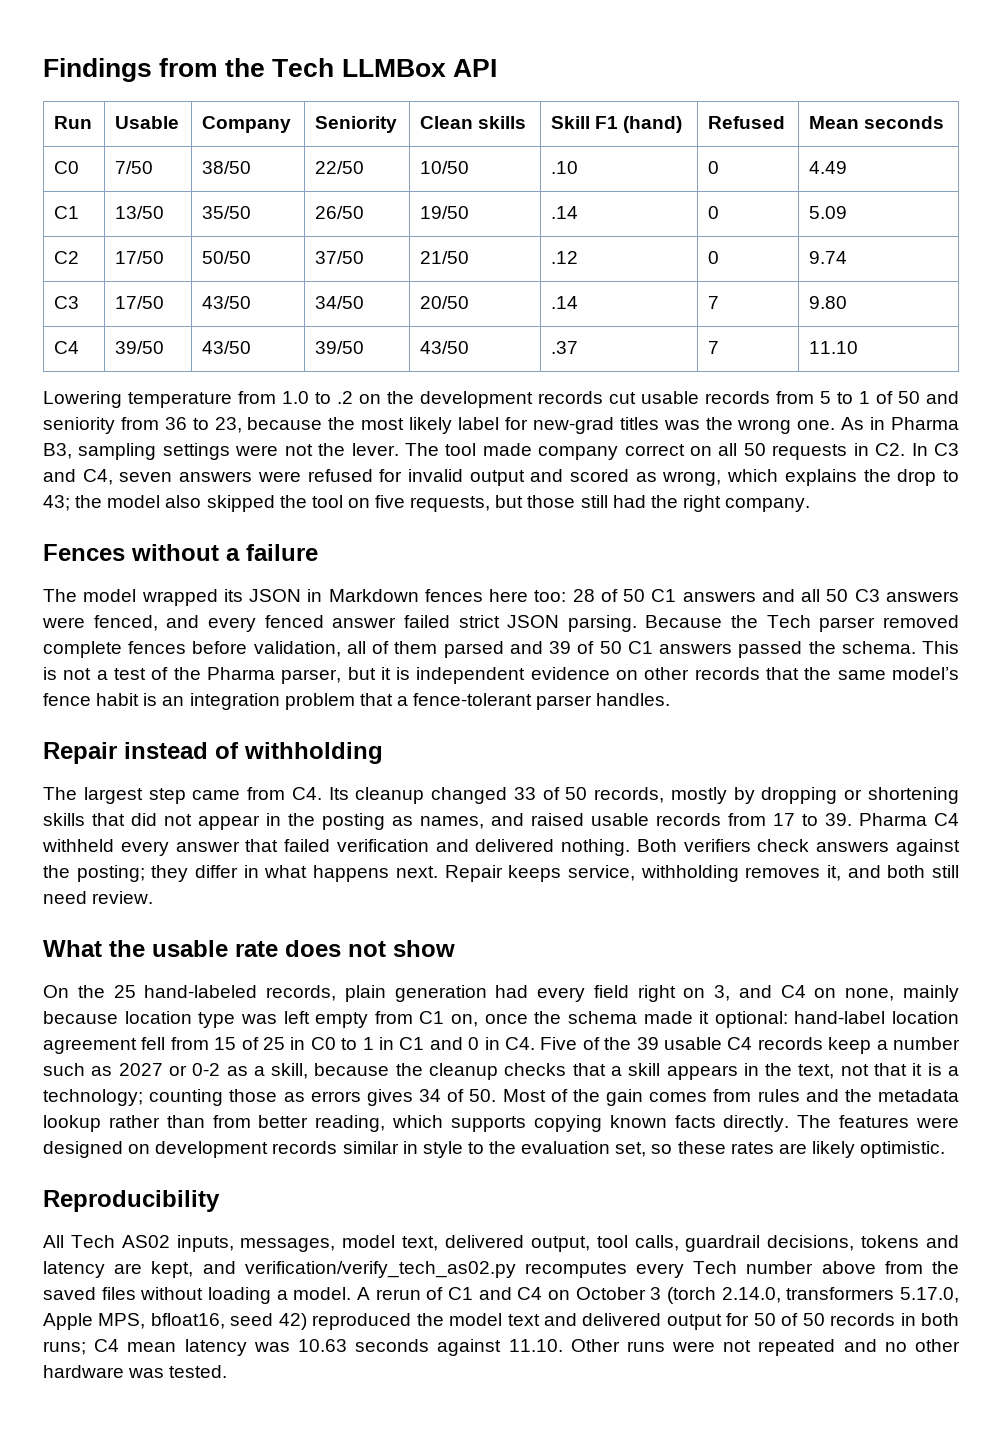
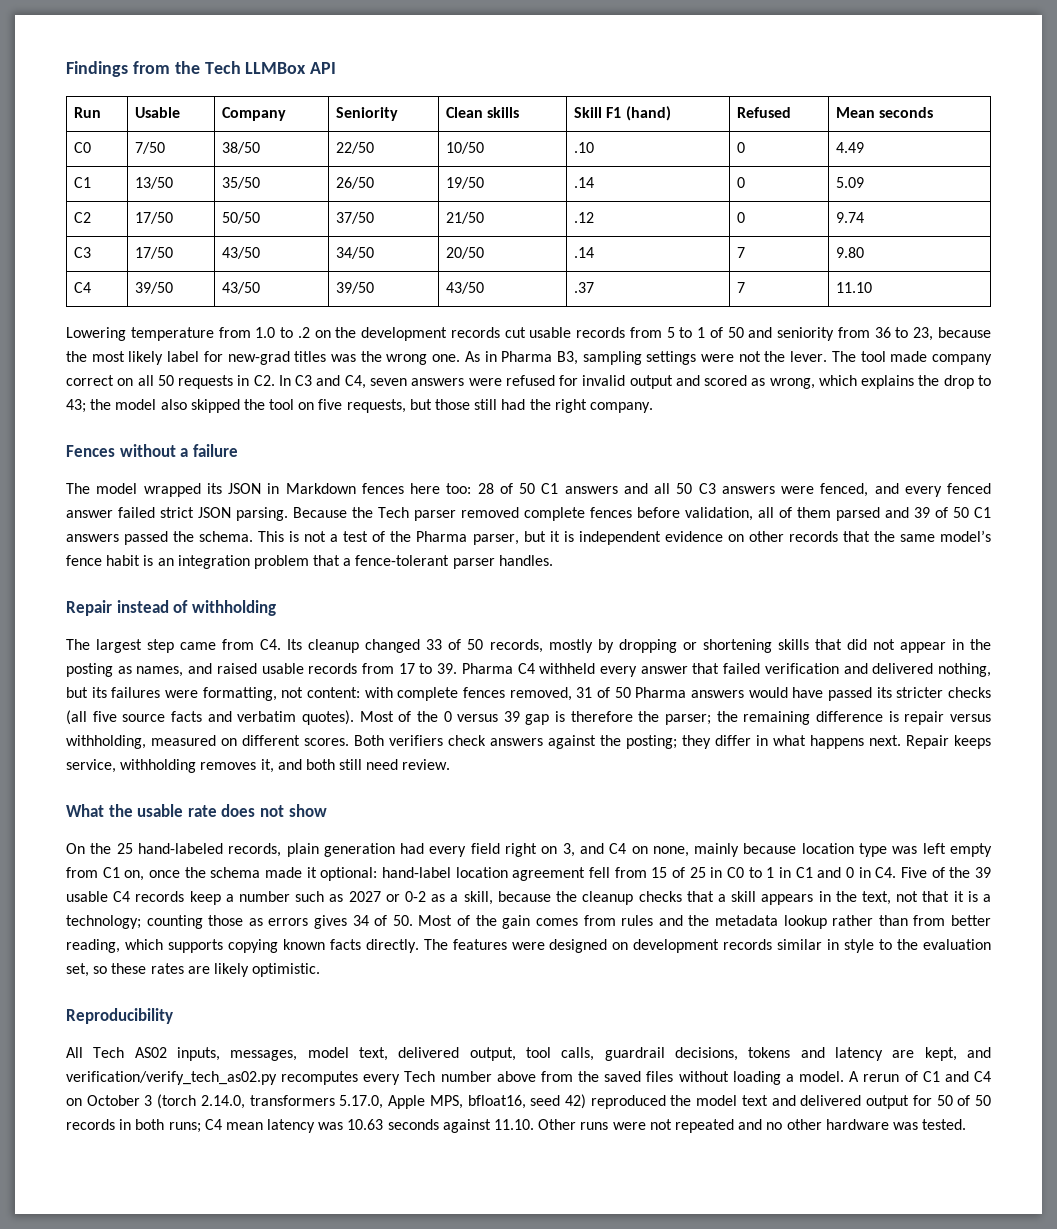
[561,839,631,856] nothing. -> [937,663,991,677] [66,687,991,701] [66,710,992,725] [66,735,349,749] nothing, but its failures were formatting, not content: with complete fences removed, 31 of 50 Pharma answers would have passed its stricter checks (all five source facts and verbatim quotes). Most of the 0 versus 39 gap is therefore the parser; the remaining difference is repair versus withholding, measured on different scores.

